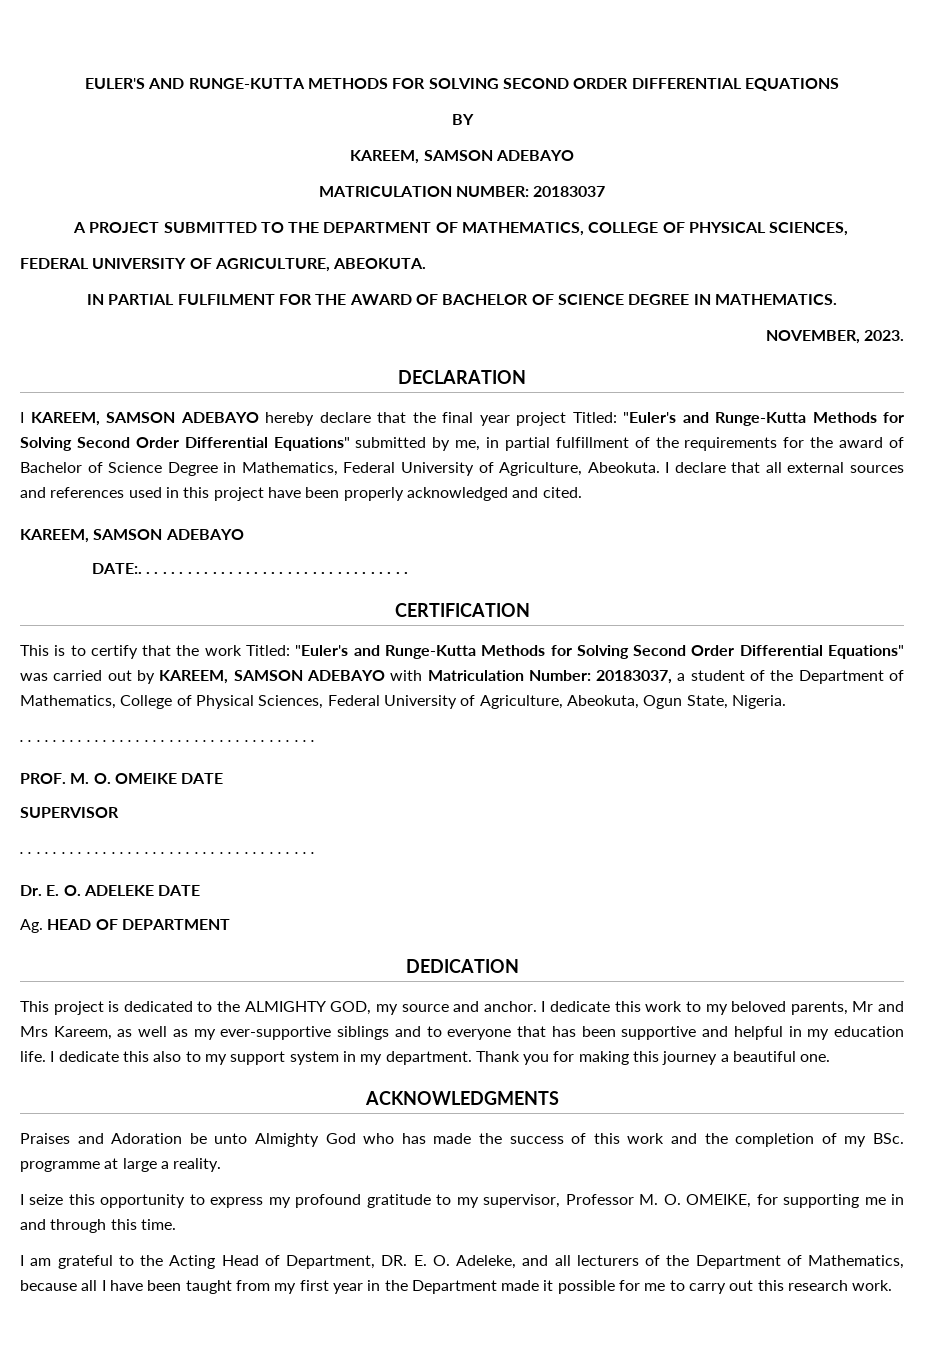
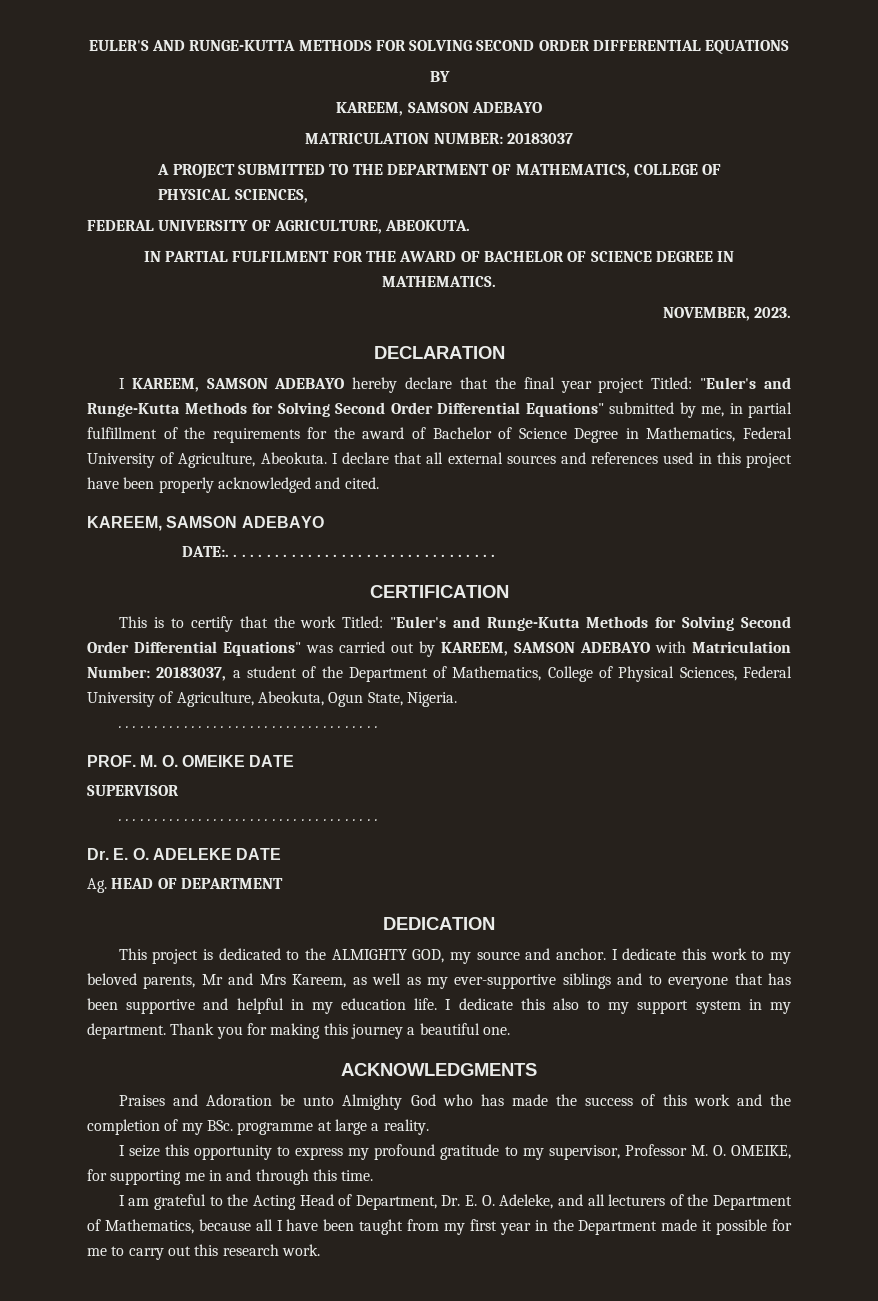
[381,1255,408,1266] DR. -> [441,1195,461,1206] Dr.

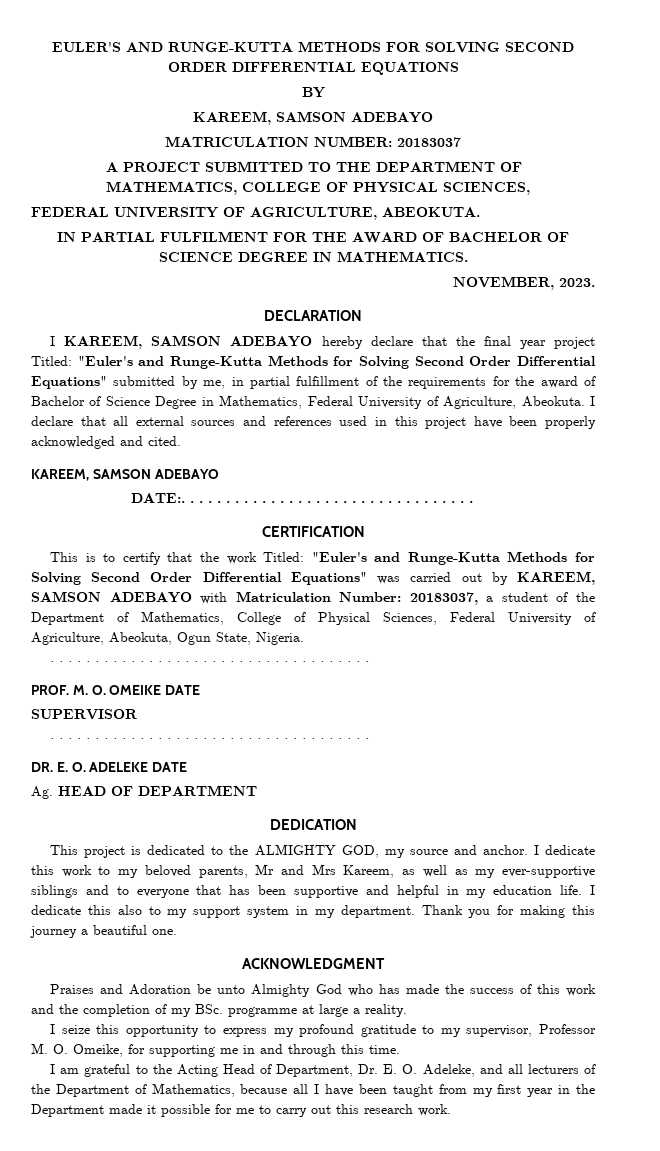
[87,848,109,860] Dr. -> [31,762,53,772] DR.
[341,1063,537,1076] ACKNOWLEDGMENTS -> [242,958,385,969] ACKNOWLEDGMENT
[731,1145,791,1159] OMEIKE, -> [73,1044,123,1057] Omeike,

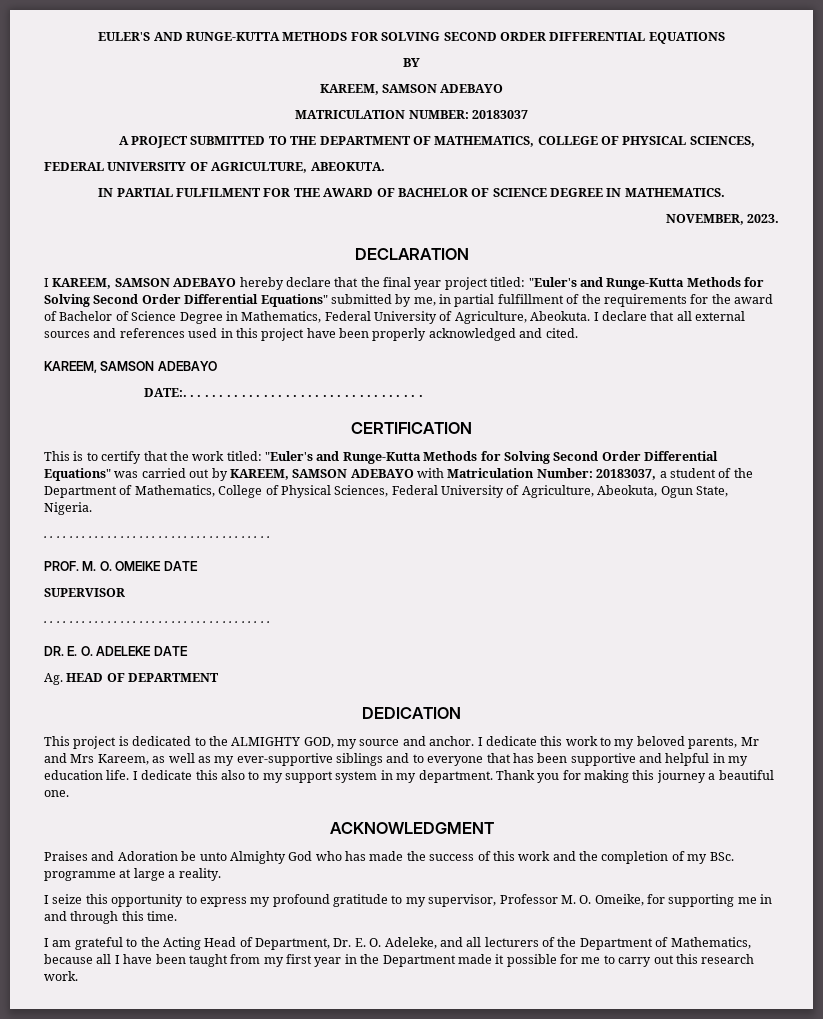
[31,356,72,366] Titled: -> [490,277,526,287] titled:
[263,552,305,562] Titled: -> [226,451,262,461] titled:

